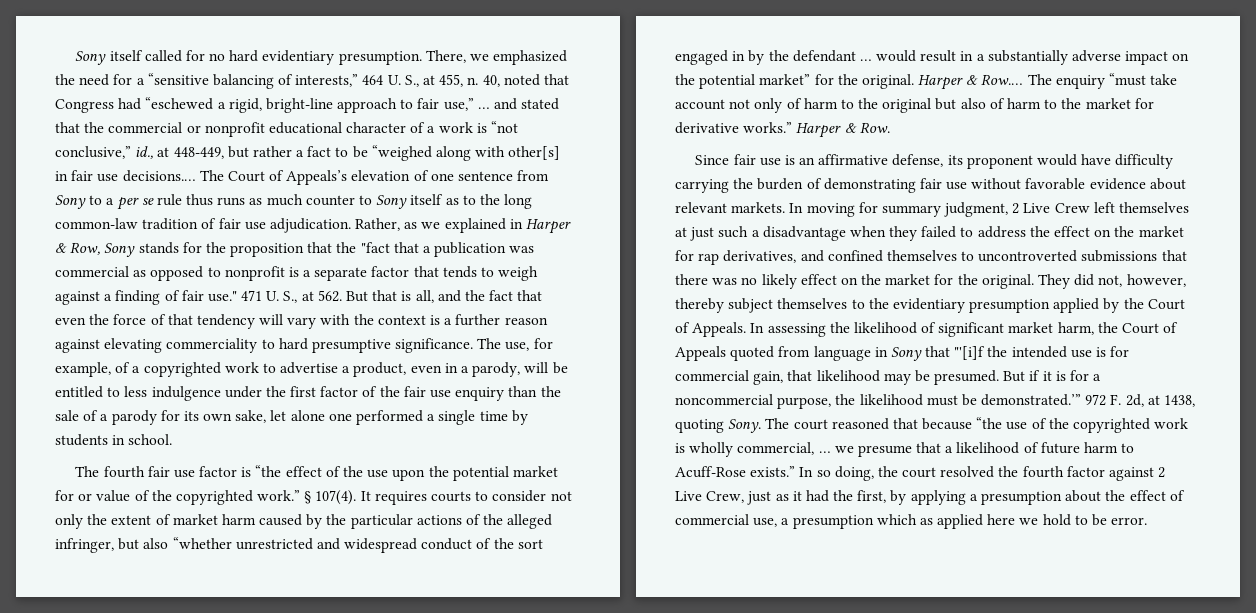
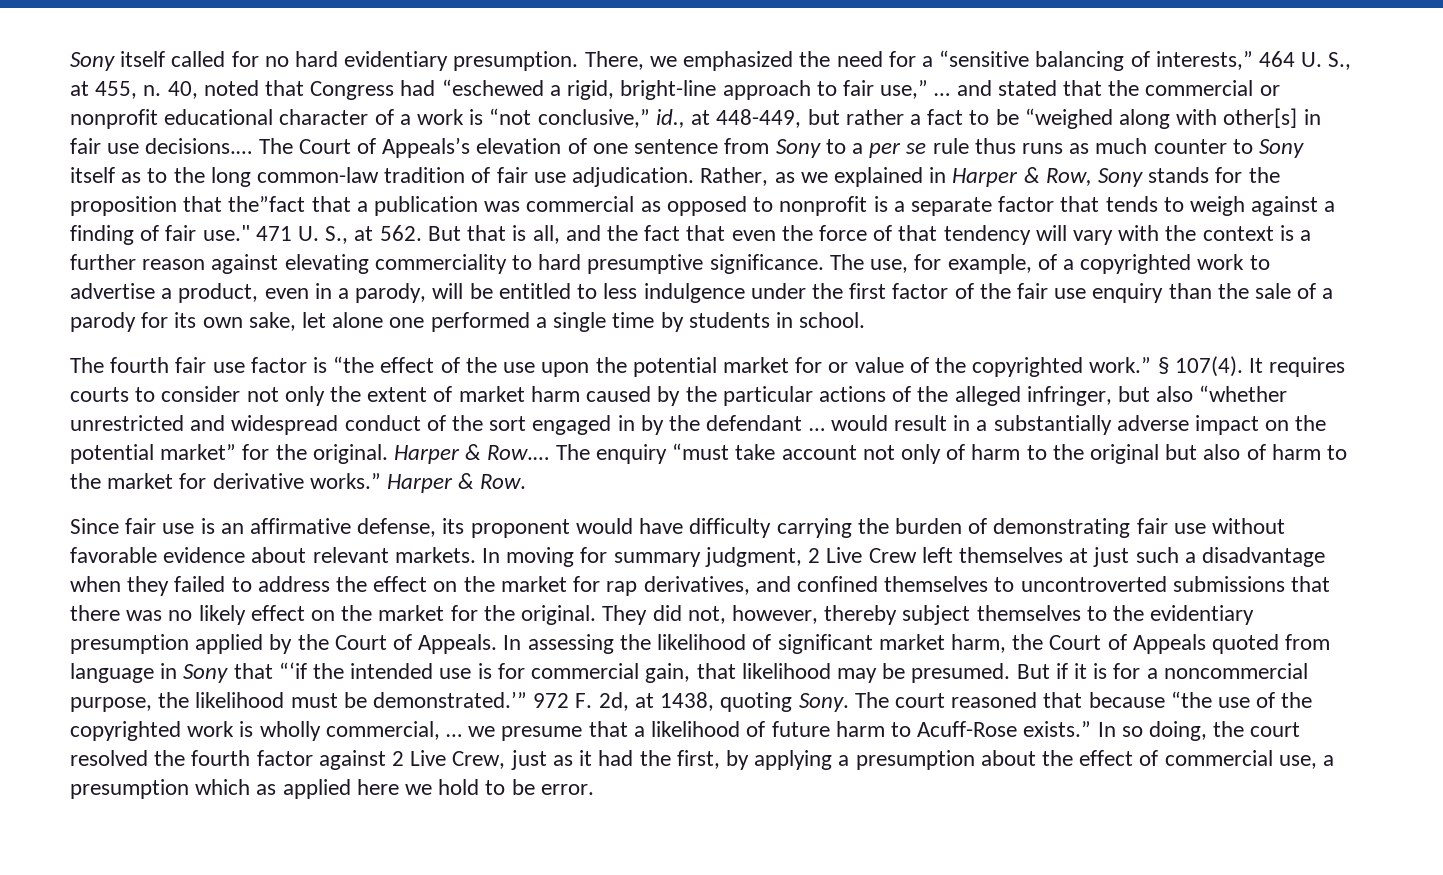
[336,242,390,253] the "fact -> [228,196,306,212] the”fact
[954,346,986,360] "'[i]f -> [278,662,307,679] “‘if

